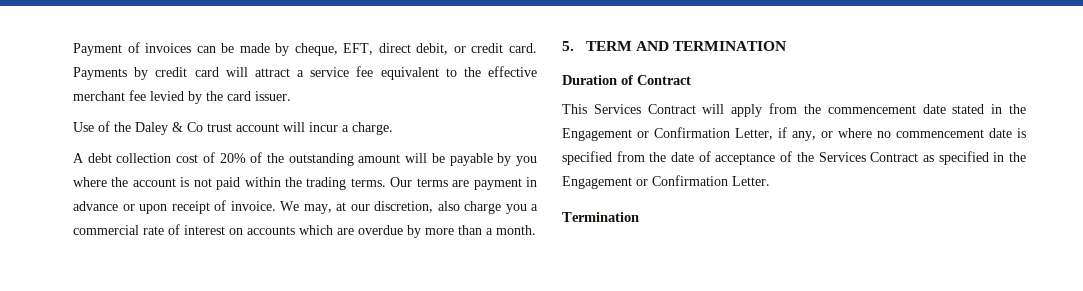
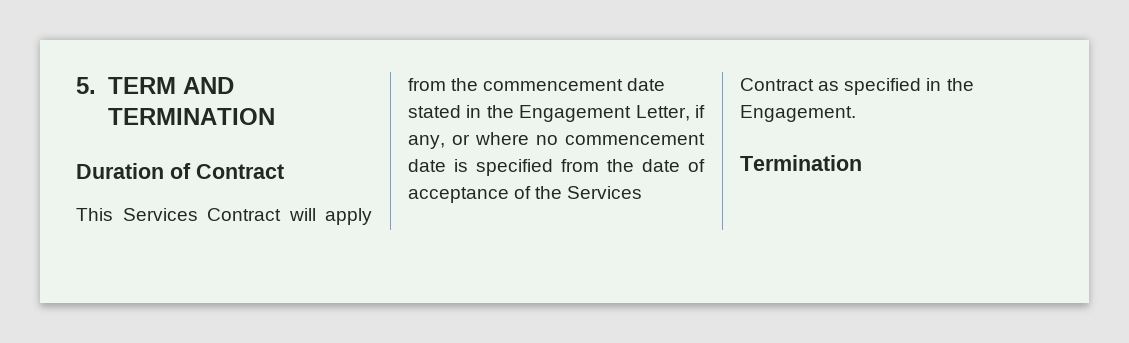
[73,42,538,56] [73,66,537,80] [73,90,291,104] [73,121,393,135] [73,152,538,166] [73,177,537,190] [73,200,538,214] [73,224,536,238] Payment of invoices can be made by cheque, EFT, direct debit, or credit card. Payments by credit card will attract a service fee equivalent to the effective merchant fee levied by the card issuer. // Use of the Daley & Co trust account will incur a charge. // A debt collection cost of 20% of the outstanding amount will be payable by you where the account is not paid within the trading terms. Our terms are payment in advance or upon receipt of invoice. We may, at our discretion, also charge you a commercial rate of interest on accounts which are overdue by more than a month. // -> (76, 85) none
[637,127,730,138] or Confirmation -> (632, 113) none
[562,175,770,189] Engagement or Confirmation Letter. -> [740,105,856,122] Engagement.

